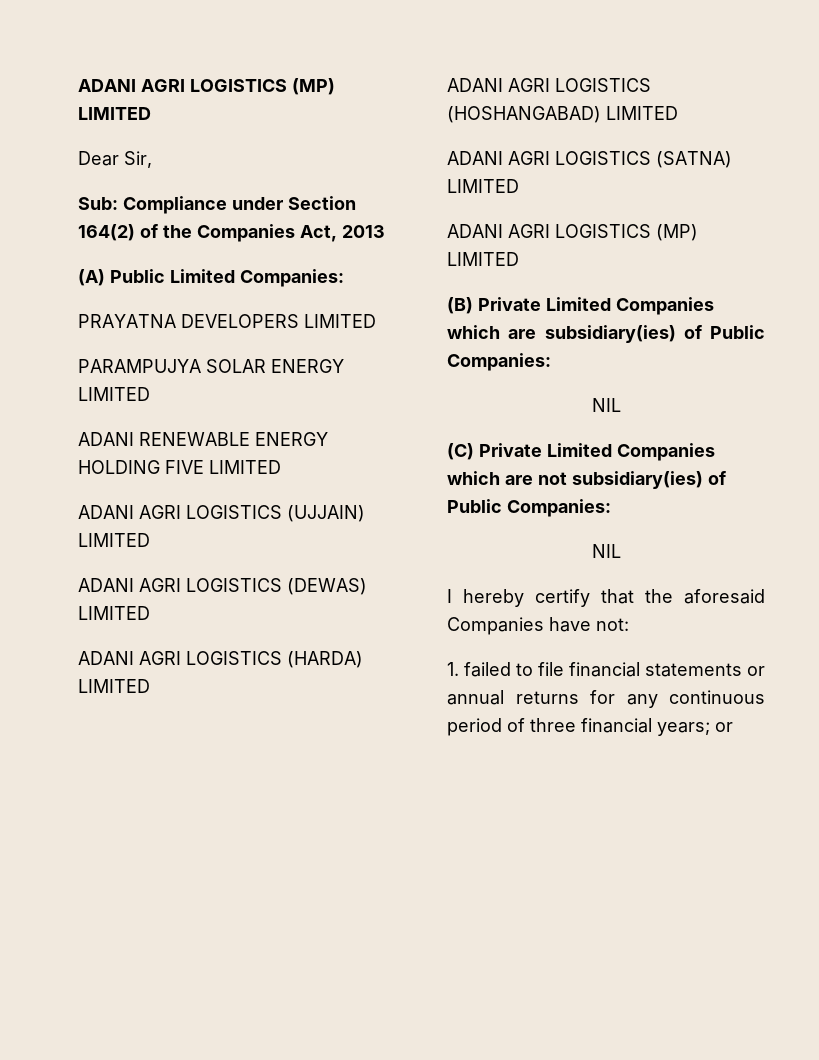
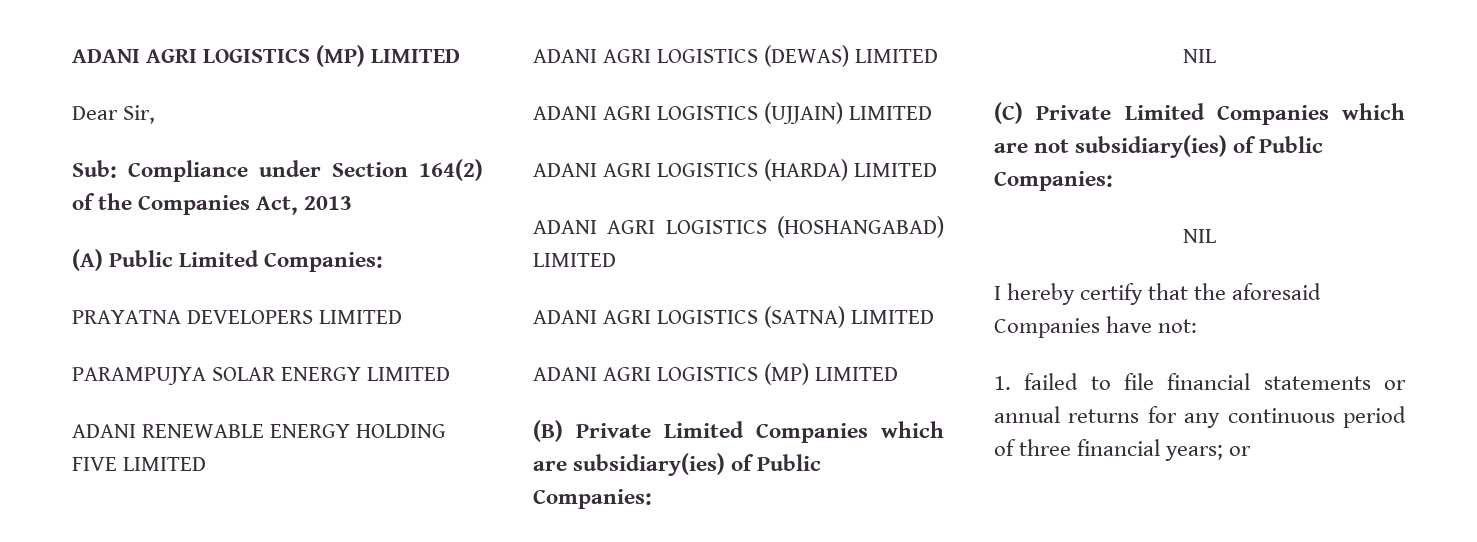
[287,505,365,522] [78,533,150,547] [78,578,367,595] (UJJAIN) LIMITED // ADANI AGRI LOGISTICS (DEWAS) -> [764,45,939,67] [533,102,844,124] (DEWAS) LIMITED // ADANI AGRI LOGISTICS (UJJAIN)

